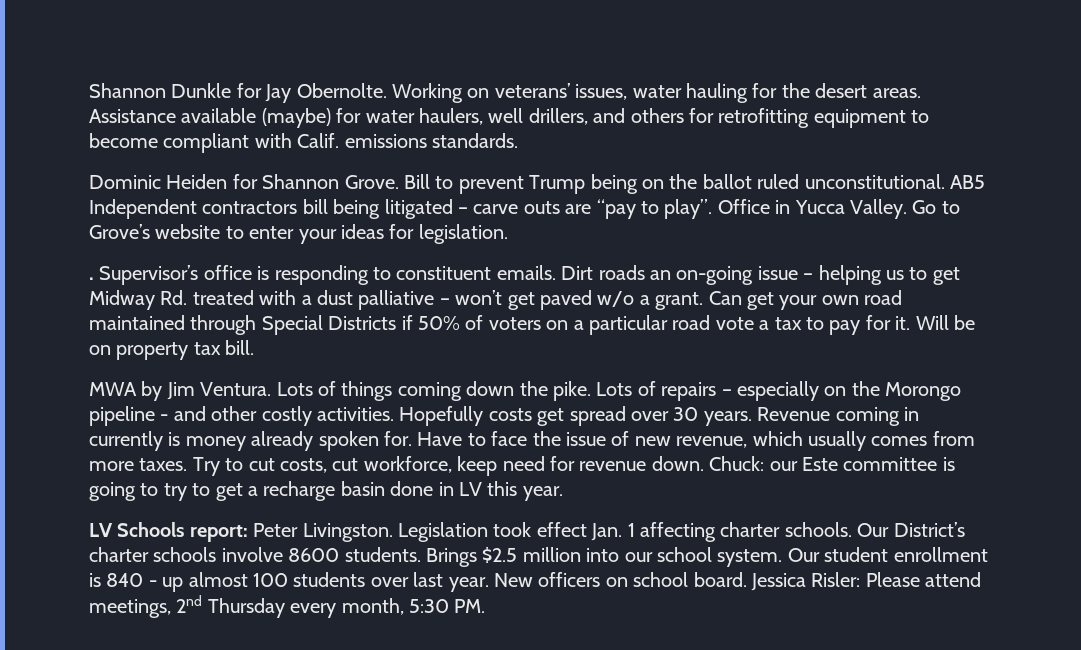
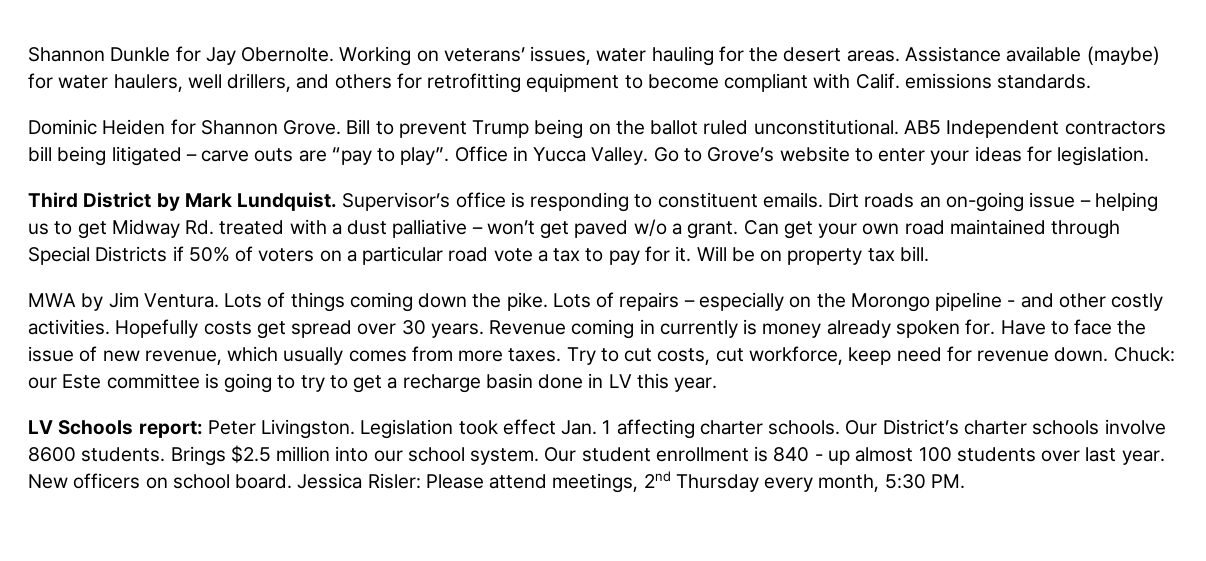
[89,277,94,280] . -> [28,192,338,211] Third District by Mark Lundquist.

